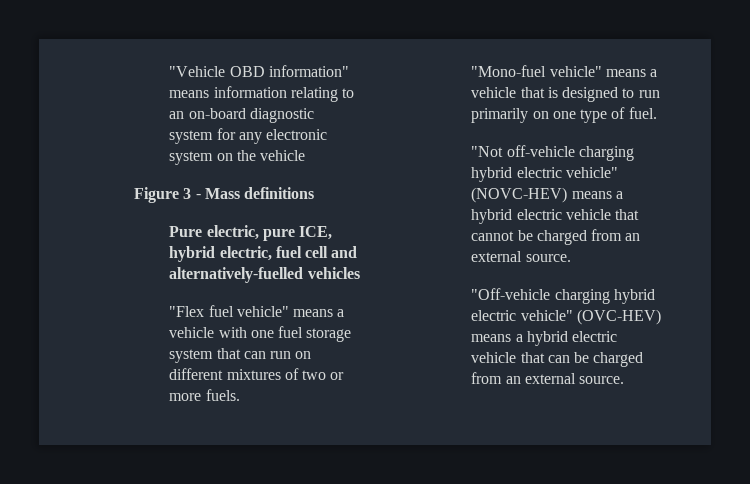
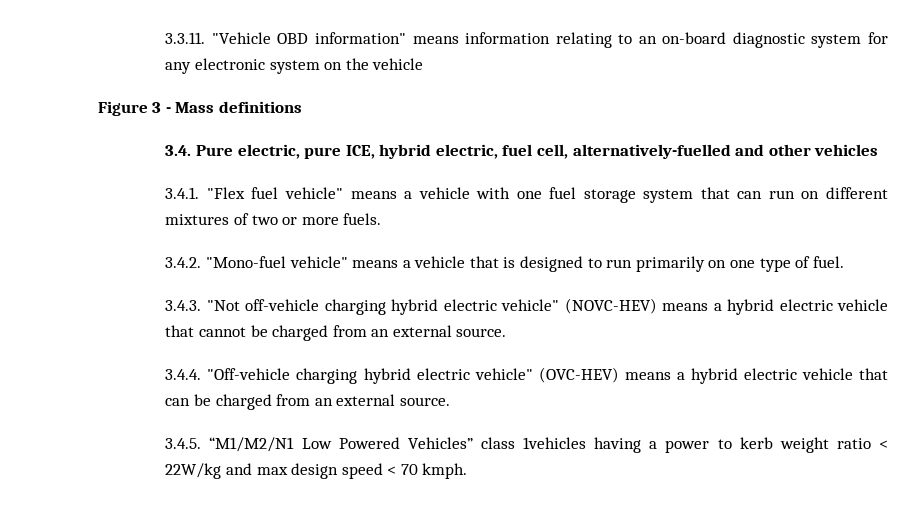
(169, 71) none -> [165,32,206,44] 3.3.11.
(315, 193) none -> [165,145,192,156] 3.4.
[305,246,358,258] [169,267,304,283] cell and alternatively-fuelled -> [537,144,811,159] cell, alternatively-fuelled and other
(360, 273) none -> [165,187,200,199] 3.4.1.
(240, 395) none -> [165,257,202,268] 3.4.2.
(657, 113) none -> [165,300,202,311] 3.4.3.
(571, 258) none -> [165,369,202,380] 3.4.4.
(625, 380) none -> [165,437,889,453] [165,463,468,479] // 3.4.5. “M1/M2/N1 Low Powered Vehicles” class 1vehicles having a power to kerb weight ratio < 22W/kg and max design speed < 70 kmph.

